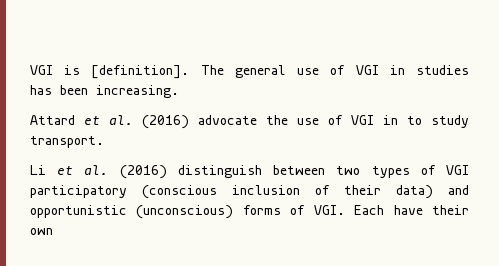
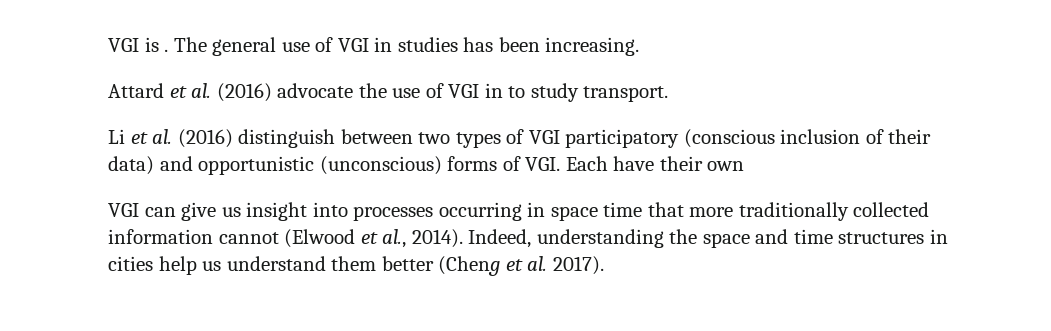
[91,65,190,79] [definition]. -> [164,49,169,52] .
(53, 231) none -> [108,202,930,221] [108,229,948,248] [108,256,604,276] // VGI can give us insight into processes occurring in space time that more traditionally collected information cannot (Elwood et al., 2014). Indeed, understanding the space and time structures in cities help us understand them better (Cheng et al. 2017).

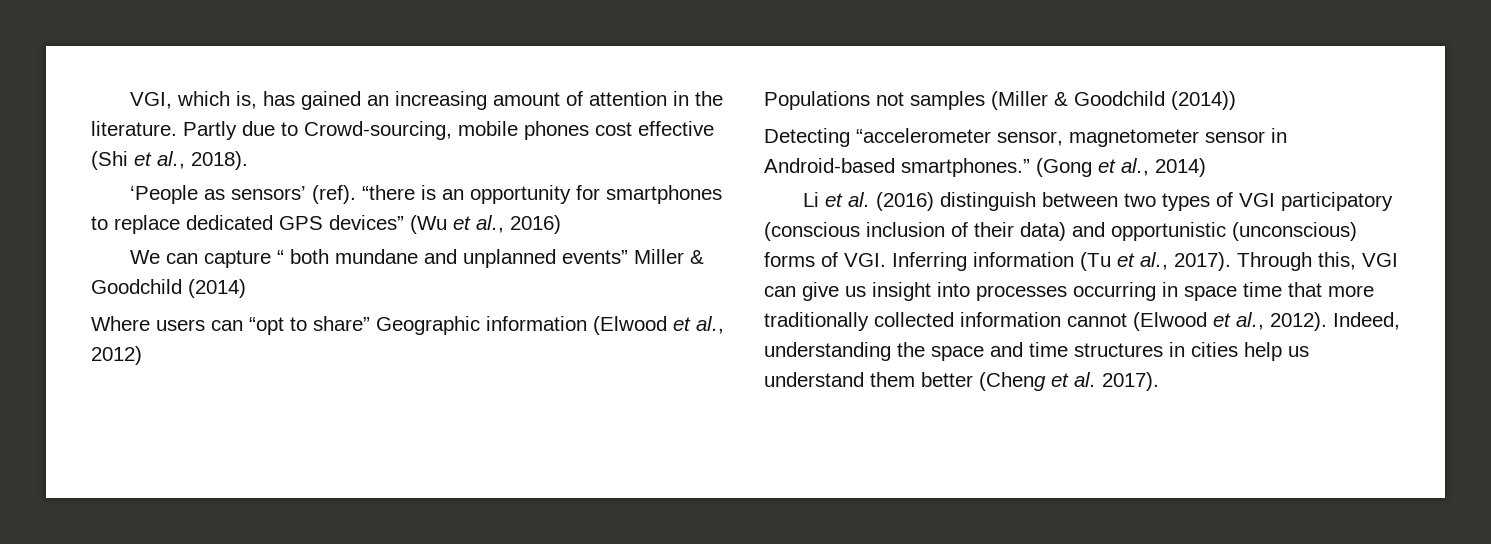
[108,37,640,56] [108,83,669,102] VGI is . The general use of VGI in studies has been increasing. // Attard et al. (2016) advocate the use of VGI in to study transport. -> [130,91,724,110] [91,121,714,140] [91,151,248,170] [130,185,723,204] [91,215,561,234] [130,249,705,268] [91,279,246,298] [91,316,724,335] [91,346,142,365] [764,91,1236,110] [764,128,1287,147] [764,158,1206,177] VGI, which is, has gained an increasing amount of attention in the literature. Partly due to Crowd-sourcing, mobile phones cost effective (Shi et al., 2018). // ‘People as sensors’ (ref). “there is an opportunity for smartphones to replace dedicated GPS devices” (Wu et al., 2016) // We can capture “ both mundane and unplanned events” Miller & Goodchild (2014) // Where users can “opt to share” Geographic information (Elwood et al., 2012) // Populations not samples (Miller & Goodchild (2014)) // Detecting “accelerometer sensor, magnetometer sensor in Android-based smartphones.” (Gong et al., 2014)
[565,156,745,171] Each have their own // -> [892,252,1356,271] Inferring information (Tu et al., 2017). Through this,
[411,229,463,248] 2014). -> [1270,312,1327,331] 2012).

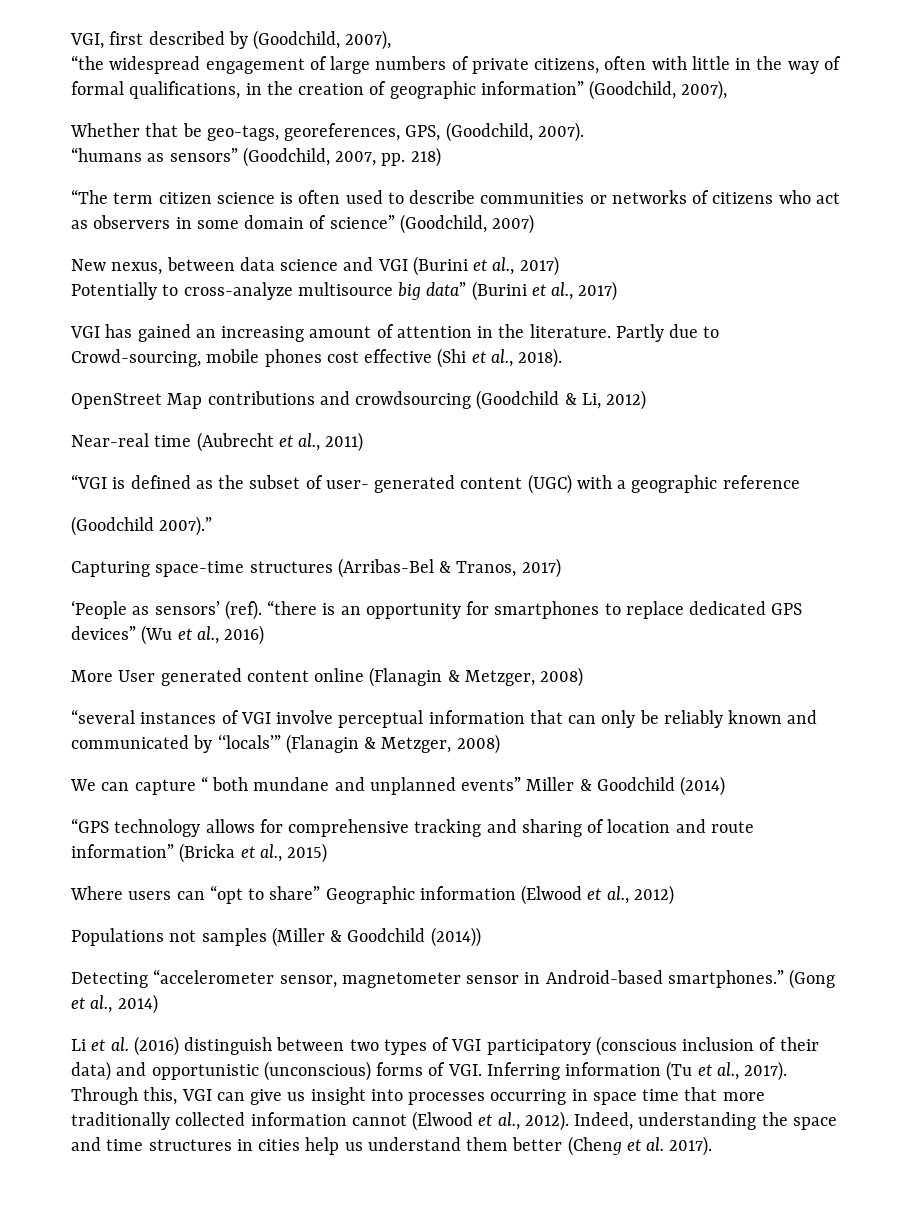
[177,91,258,109] which is, -> [109,30,392,50] [71,55,841,74] [71,80,728,100] [70,122,584,142] [71,147,441,167] [71,189,840,204] [71,214,535,234] [71,256,559,276] [71,281,618,301] [70,326,100,338] first described by (Goodchild, 2007), // “the widespread engagement of large numbers of private citizens, often with little in the way of formal qualifications, in the creation of geographic information” (Goodchild, 2007), // Whether that be geo-tags, georeferences, GPS, (Goodchild, 2007). // “humans as sensors” (Goodchild, 2007, pp. 218) // “The term citizen science is often used to describe communities or networks of citizens who act as observers in some domain of science” (Goodchild, 2007) // New nexus, between data science and VGI (Burini et al., 2017) // Potentially to cross-analyze multisource big data” (Burini et al., 2017) // VGI
(248, 160) none -> [71,390,647,410] [71,432,364,452] [71,474,800,494] [71,516,213,536] [71,558,561,578] // OpenStreet Map contributions and crowdsourcing (Goodchild & Li, 2012) // Near-real time (Aubrecht et al., 2011) // “VGI is defined as the subset of user- generated content (UGC) with a geographic reference // (Goodchild 2007).” // Capturing space-time structures (Arribas-Bel & Tranos, 2017)
(561, 224) none -> [71,667,584,687] [71,709,818,728] [71,734,500,754] // More User generated content online (Flanagin & Metzger, 2008) // “several instances of VGI involve perceptual information that can only be reliably known and communicated by ‘‘locals’” (Flanagin & Metzger, 2008)
(246, 288) none -> [71,818,754,837] [71,843,328,863] // “GPS technology allows for comprehensive tracking and sharing of location and route information” (Bricka et al., 2015)

